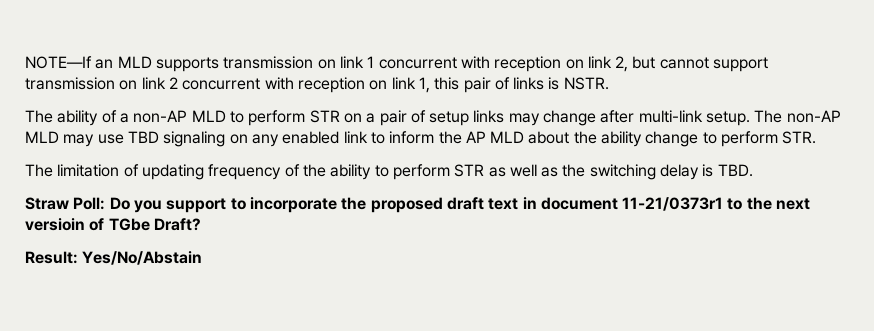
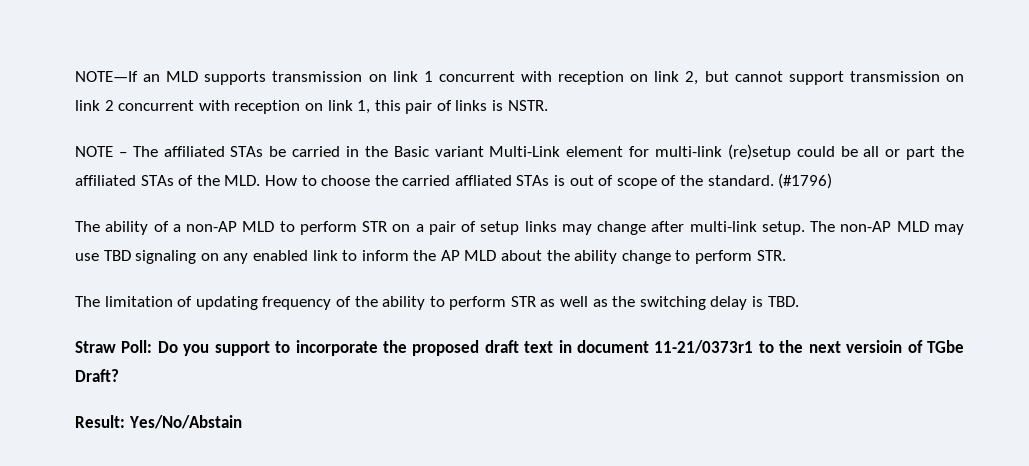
(609, 83) none -> [75,144,965,160] [75,173,833,189] // NOTE – The affiliated STAs be carried in the Basic variant Multi-Link element for multi-link (re)setup could be all or part the affiliated STAs of the MLD. How to choose the carried affliated STAs is out of scope of the standard. (#1796)

